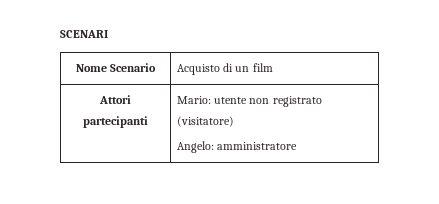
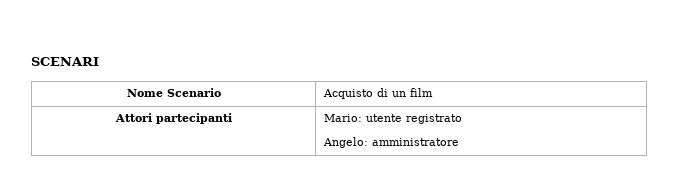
[249,98,270,104] non -> (402, 118) none
[176,116,234,127] (visitatore) -> (462, 119) none

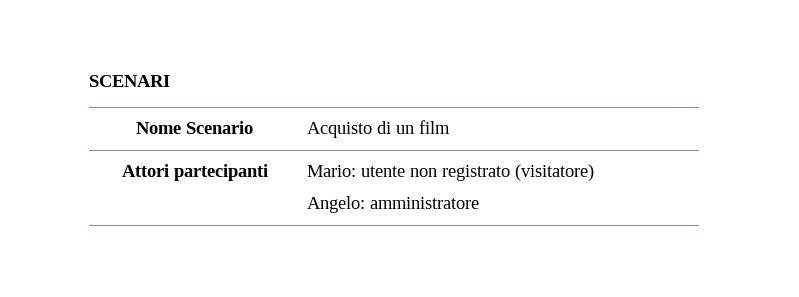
(402, 118) none -> [409,168,437,177] non
(462, 119) none -> [514,164,594,181] (visitatore)

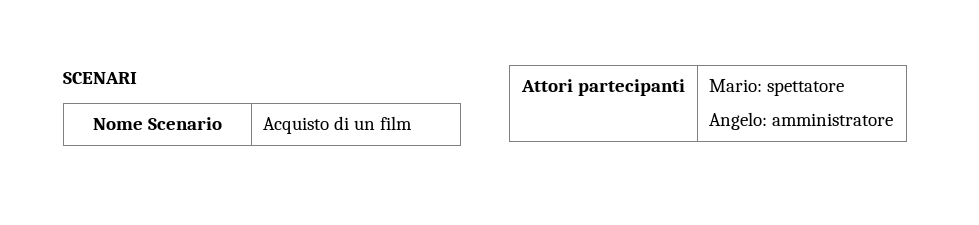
[360,164,594,181] utente non registrato (visitatore) -> [766,81,844,96] spettatore

